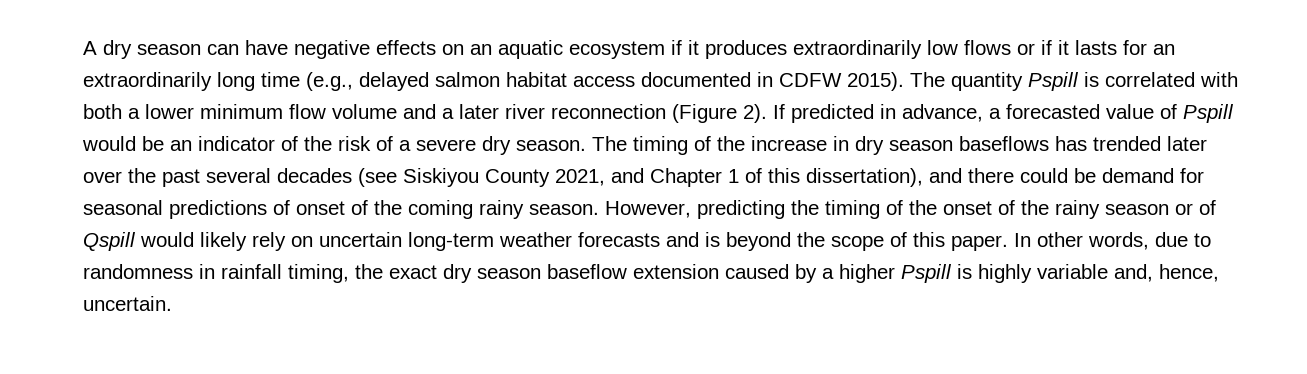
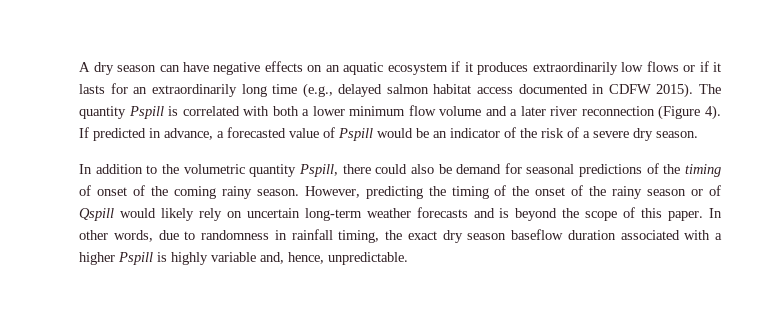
[742,104,767,123] 2). -> [705,105,721,120] 4).
[591,136,1207,155] [82,168,962,187] The timing of the increase in dry season baseflows has trended later over the past several decades (see Siskiyou County 2021, and Chapter 1 of this dissertation), and -> [79,164,338,177] // In addition to the volumetric quantity Pspill,
(1068, 175) none -> [410,164,434,174] also
(290, 207) none -> [663,164,721,177] [79,185,92,196] the timing of
[632,264,817,283] extension caused by -> [567,230,711,240] duration associated with
[82,296,172,311] uncertain. -> [328,252,409,265] unpredictable.

